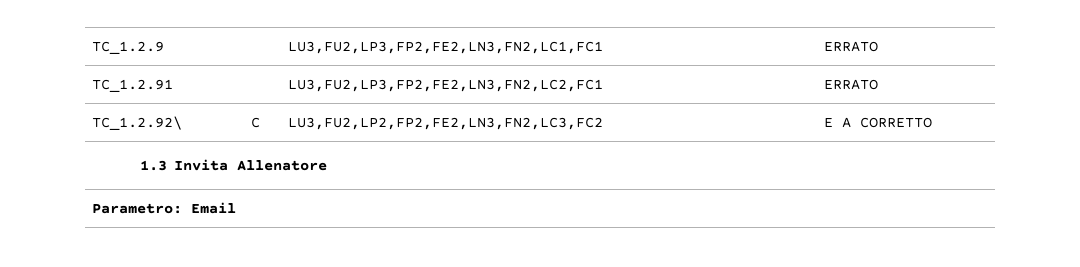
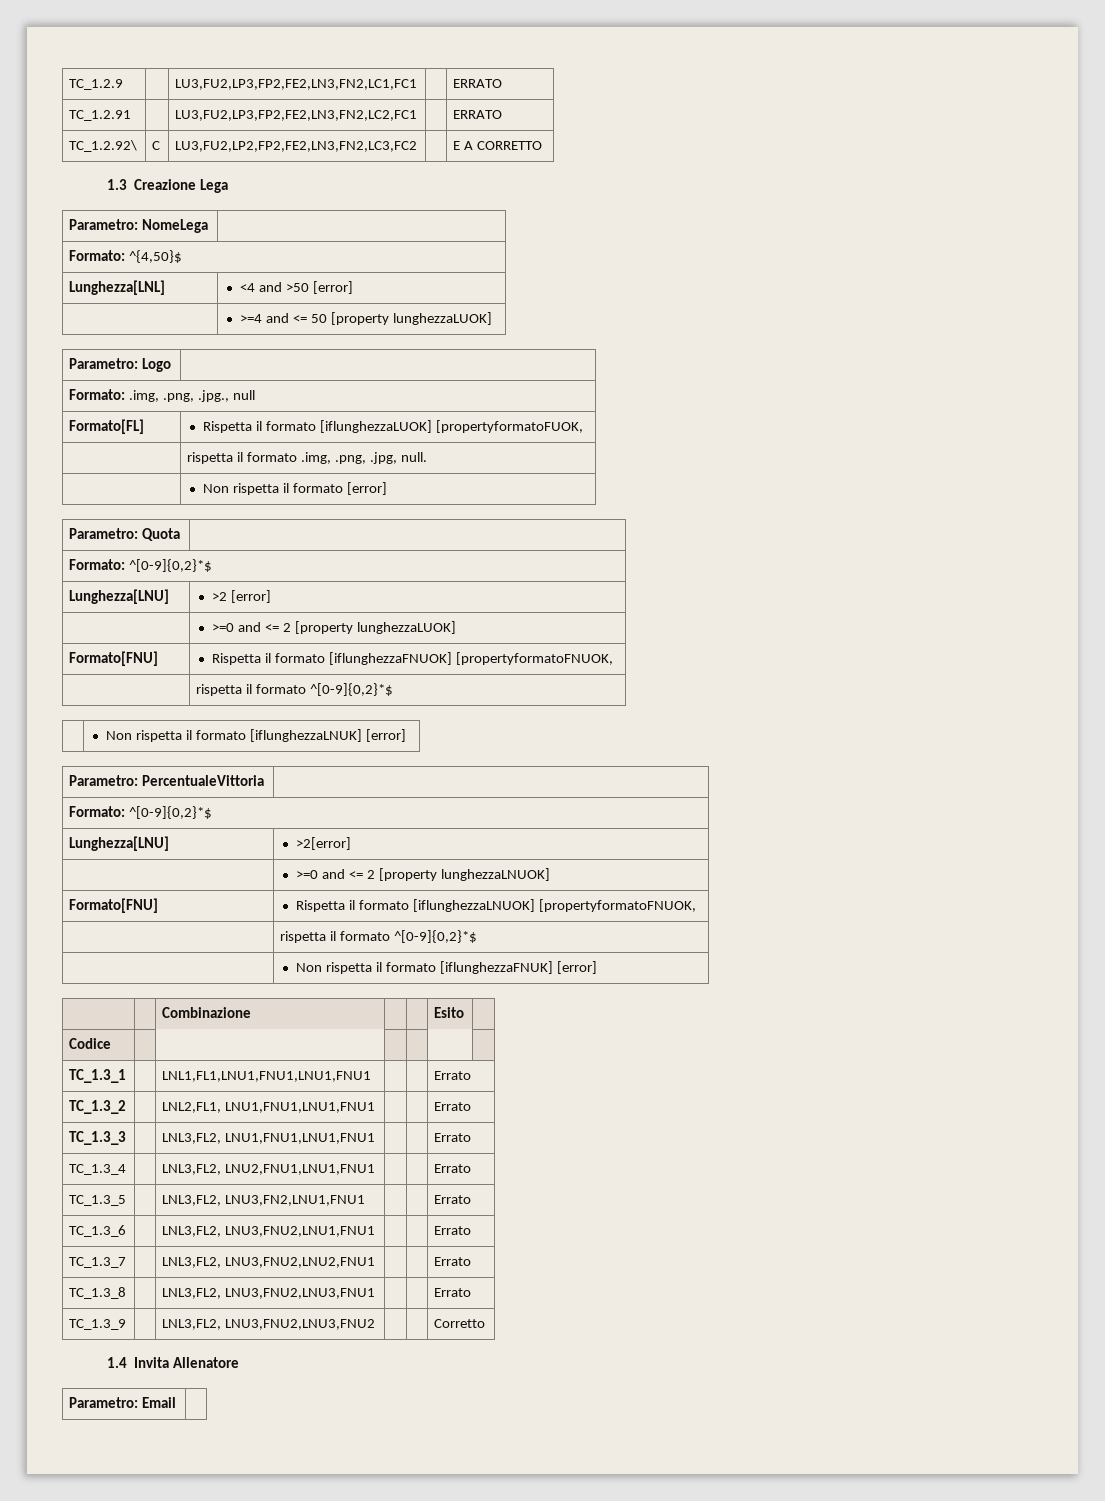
(167, 165) none -> [134,179,229,193] [69,219,208,233] [69,250,182,263] [69,280,166,295] [240,281,353,294] [240,312,492,325] [69,358,171,372] [69,389,255,402] [69,419,145,434] [203,420,583,433] [187,452,427,464] [203,482,387,495] [69,528,180,541] [69,559,212,572] [69,589,170,604] [212,590,271,603] [212,621,456,634] [69,651,159,666] [212,652,613,665] [196,683,393,696] [106,729,406,742] [69,775,264,786] [69,806,212,819] [69,836,170,851] [296,837,352,850] [296,868,550,881] [69,898,159,913] [296,899,696,912] [280,930,477,943] [296,961,597,974] [162,1007,252,1018] [434,1007,465,1018] [69,1038,112,1049] [69,1069,127,1083] [162,1071,372,1082] [434,1071,472,1080] [69,1100,127,1114] [162,1102,375,1113] [434,1102,472,1111] [69,1131,127,1145] [162,1133,375,1144] [434,1133,472,1142] [69,1164,127,1175] [162,1164,375,1175] [434,1164,472,1173] [69,1195,127,1206] [162,1195,365,1206] [434,1195,472,1204] [69,1225,127,1237] [162,1226,375,1237] [434,1226,472,1235] [69,1257,127,1268] [162,1257,375,1268] [434,1257,472,1266] [69,1287,127,1299] [162,1288,375,1299] [434,1288,472,1297] [69,1319,127,1330] [162,1319,375,1330] [434,1319,486,1328] [106,1357,127,1368] Creazione Lega // Parametro: NomeLega | // Formato: ^{4,50}$ // Lunghezza[LNL] | <4 and >50 [error] // | >=4 and <= 50 [property lunghezzaLUOK] // Parametro: Logo | // Formato: .img, .png, .jpg., null // Formato[FL] | Rispetta il formato [iflunghezzaLUOK] [propertyformatoFUOK, // | rispetta il formato .img, .png, .jpg, null. // | Non rispetta il formato [error] // Parametro: Quota | // Formato: ^[0-9]{0,2}*$ // Lunghezza[LNU] | >2 [error] // | >=0 and <= 2 [property lunghezzaLUOK] // Formato[FNU] | Rispetta il formato [iflunghezzaFNUOK] [propertyformatoFNUOK, // | rispetta il formato ^[0-9]{0,2}*$ // | Non rispetta il formato [iflunghezzaLNUK] [error] // Parametro: PercentualeVittoria | // Formato: ^[0-9]{0,2}*$ // Lunghezza[LNU] | >2[error] // | >=0 and <= 2 [property lunghezzaLNUOK] // Formato[FNU] | Rispetta il formato [iflunghezzaLNUOK] [propertyformatoFNUOK, // | rispetta il formato ^[0-9]{0,2}*$ // | Non rispetta il formato [iflunghezzaFNUK] [error] // | | Combinazione | | | Esito | // Codice | | | | | | // TC_1.3_1 | | LNL1,FL1,LNU1,FNU1,LNU1,FNU1 | | | Errato // TC_1.3_2 | | LNL2,FL1, LNU1,FNU1,LNU1,FNU1 | | | Errato // TC_1.3_3 | | LNL3,FL2, LNU1,FNU1,LNU1,FNU1 | | | Errato // TC_1.3_4 | | LNL3,FL2, LNU2,FNU1,LNU1,FNU1 | | | Errato // TC_1.3_5 | | LNL3,FL2, LNU3,FN2,LNU1,FNU1 | | | Errato // TC_1.3_6 | | LNL3,FL2, LNU3,FNU2,LNU1,FNU1 | | | Errato // TC_1.3_7 | | LNL3,FL2, LNU3,FNU2,LNU2,FNU1 | | | Errato // TC_1.3_8 | | LNL3,FL2, LNU3,FNU2,LNU3,FNU1 | | | Errato // TC_1.3_9 | | LNL3,FL2, LNU3,FNU2,LNU3,FNU2 | | | Corretto // 1.4

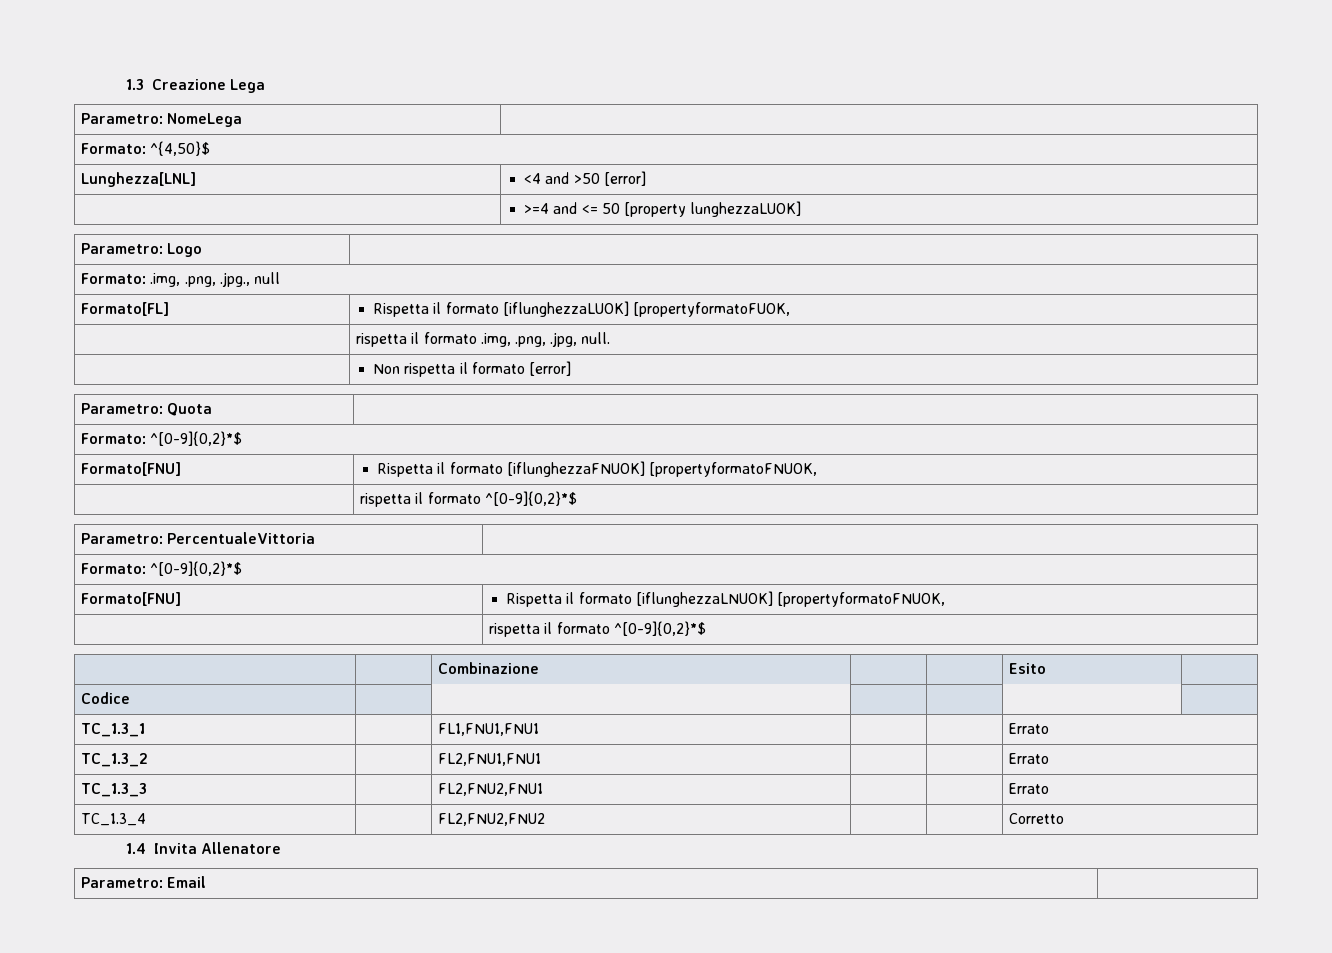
[69,79,124,90] [175,79,418,90] [453,79,503,88] [69,110,132,121] [175,110,418,121] [453,110,503,119] [69,140,138,152] [152,141,161,150] [175,141,418,152] [453,141,542,150] TC_1.2.9 | | LU3,FU2,LP3,FP2,FE2,LN3,FN2,LC1,FC1 | | ERRATO // TC_1.2.91 | | LU3,FU2,LP3,FP2,FE2,LN3,FN2,LC2,FC1 | | ERRATO // TC_1.2.92\ | C | LU3,FU2,LP2,FP2,FE2,LN3,FN2,LC3,FC2 | | E A CORRETTO // -> (125, 84) none
[69,589,170,604] [212,590,271,603] [212,621,456,634] // Lunghezza[LNU] | >2 [error] // | >=0 and <= 2 [property lunghezzaLUOK] -> (243, 438) none
[106,729,406,742] [69,775,264,786] [69,806,212,819] [69,836,170,851] [296,837,352,850] [296,868,550,881] | Non rispetta il formato [iflunghezzaLNUK] [error] // Parametro: PercentualeVittoria | // Formato: ^[0-9]{0,2}*$ // Lunghezza[LNU] | >2[error] // | >=0 and <= 2 [property lunghezzaLNUOK] -> [81,532,316,544] [81,561,243,576] Parametro: PercentualeVittoria | // Formato: ^[0-9]{0,2}*$
[296,961,597,974] // | Non rispetta il formato [iflunghezzaFNUK] [error] -> (706, 628) none
[162,1071,372,1082] LNL1,FL1,LNU1,FNU1,LNU1,FNU1 -> [438,723,540,736] FL1,FNU1,FNU1
[162,1102,375,1113] LNL2,FL1, LNU1,FNU1,LNU1,FNU1 -> [438,753,542,766] FL2,FNU1,FNU1
[162,1133,375,1144] LNL3,FL2, LNU1,FNU1,LNU1,FNU1 -> [438,783,544,796] FL2,FNU2,FNU1
[162,1164,375,1175] [434,1164,472,1173] [69,1195,127,1206] [162,1195,365,1206] [434,1195,472,1204] [69,1225,127,1237] [162,1226,375,1237] [434,1226,472,1235] [69,1257,127,1268] [162,1257,375,1268] [434,1257,472,1266] [69,1287,127,1299] [162,1288,375,1299] [434,1288,472,1297] [69,1319,127,1330] [162,1319,375,1330] LNL3,FL2, LNU2,FNU1,LNU1,FNU1 | | | Errato // TC_1.3_5 | | LNL3,FL2, LNU3,FN2,LNU1,FNU1 | | | Errato // TC_1.3_6 | | LNL3,FL2, LNU3,FNU2,LNU1,FNU1 | | | Errato // TC_1.3_7 | | LNL3,FL2, LNU3,FNU2,LNU2,FNU1 | | | Errato // TC_1.3_8 | | LNL3,FL2, LNU3,FNU2,LNU3,FNU1 | | | Errato // TC_1.3_9 | | LNL3,FL2, LNU3,FNU2,LNU3,FNU2 -> [438,813,546,826] FL2,FNU2,FNU2

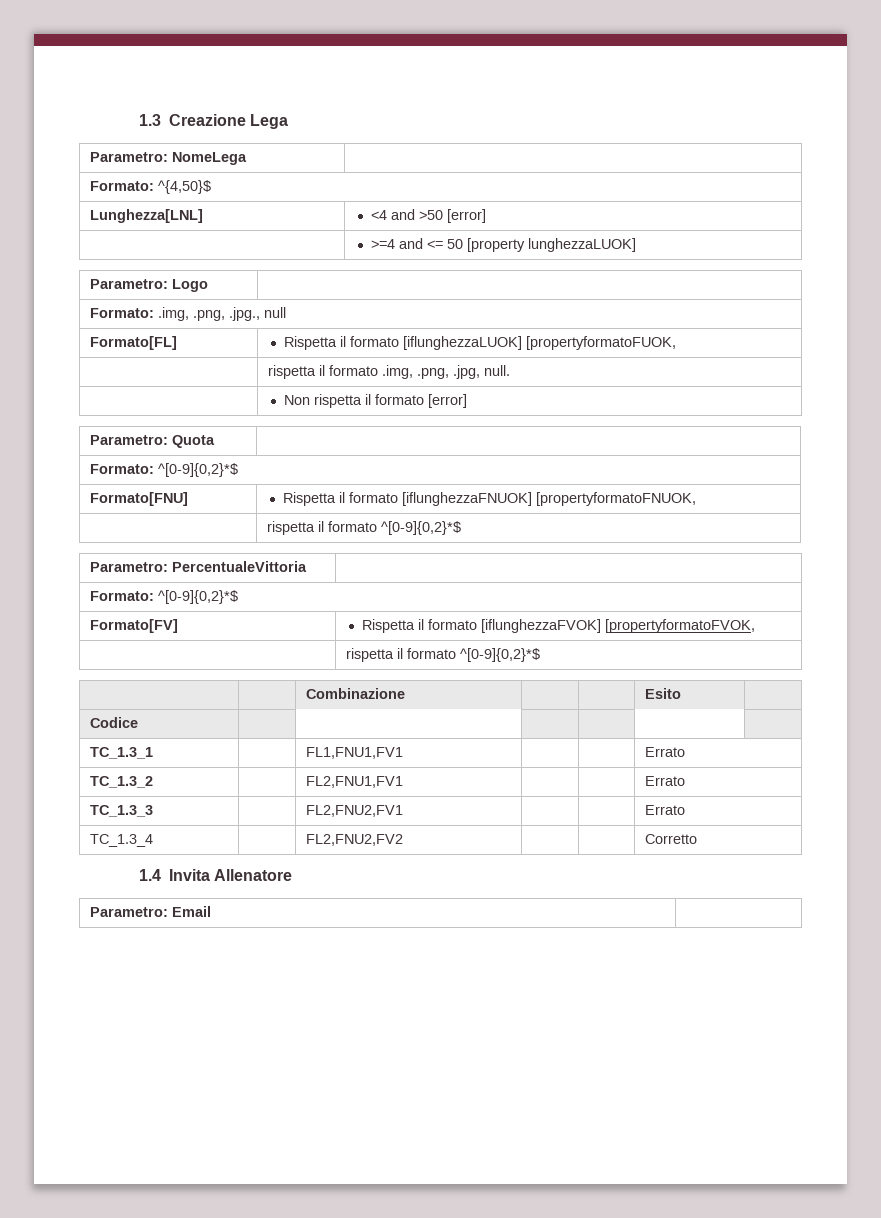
[81,592,182,606] [506,591,945,607] Formato[FNU] | Rispetta il formato [iflunghezzaLNUOK] [propertyformatoFNUOK, -> [90,619,179,633] [362,619,756,633] Formato[FV] | Rispetta il formato [iflunghezzaFVOK] [propertyformatoFVOK,
[438,723,540,736] FL1,FNU1,FNU1 -> [306,747,404,759] FL1,FNU1,FV1
[438,753,542,766] FL2,FNU1,FNU1 -> [306,776,404,788] FL2,FNU1,FV1
[438,783,544,796] FL2,FNU2,FNU1 -> [306,805,404,817] FL2,FNU2,FV1
[438,813,546,826] FL2,FNU2,FNU2 -> [306,834,404,846] FL2,FNU2,FV2

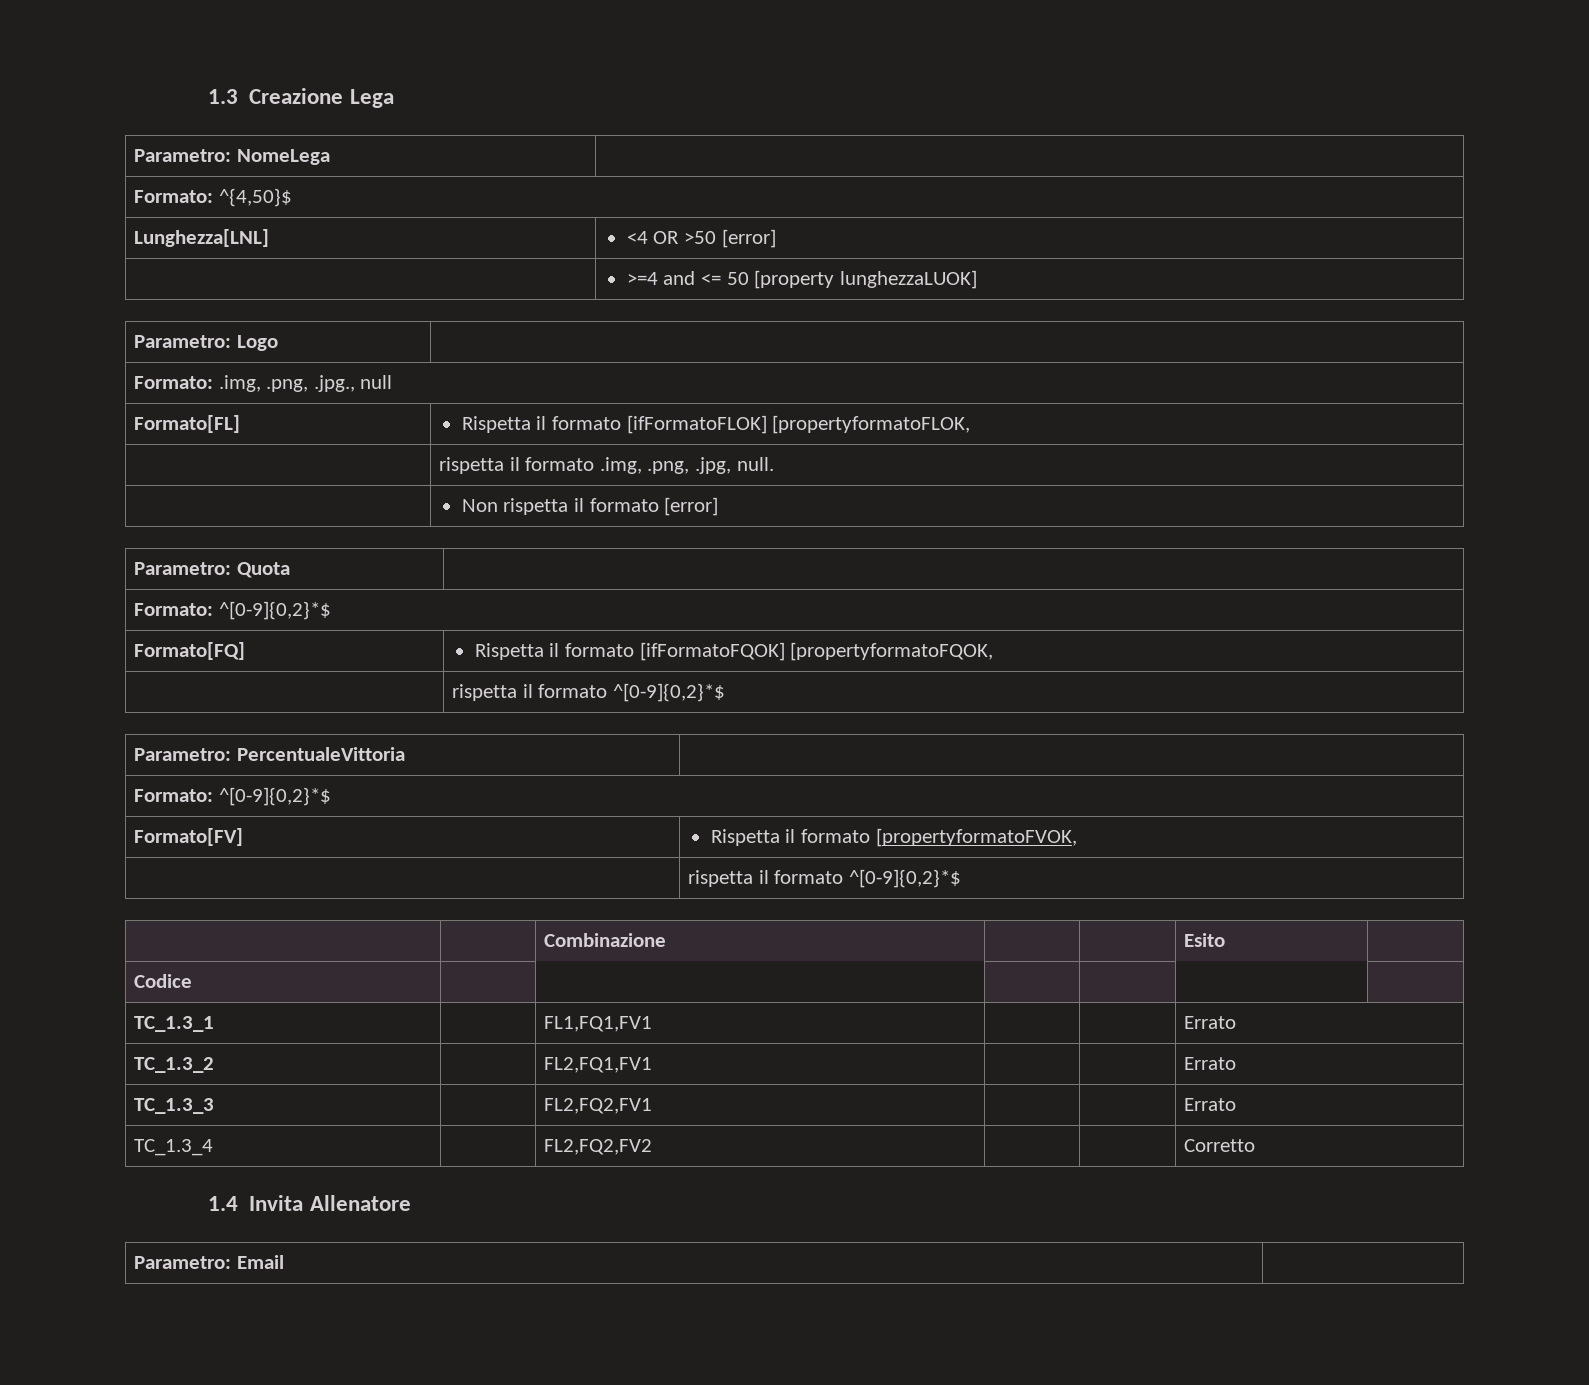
[391,209,416,220] and -> [653,231,680,244] OR
[403,336,677,350] [iflunghezzaLUOK] [propertyformatoFUOK, -> [626,415,971,434] [ifFormatoFLOK] [propertyformatoFLOK,
[90,492,189,506] [283,492,697,506] Formato[FNU] | Rispetta il formato [iflunghezzaFNUOK] [propertyformatoFNUOK, -> [134,642,246,660] [474,642,994,661] Formato[FQ] | Rispetta il formato [ifFormatoFQOK] [propertyformatoFQOK,
[481,619,602,633] [iflunghezzaFVOK] -> (870, 836) none
[306,747,404,759] FL1,FNU1,FV1 -> [544,1016,653,1032] FL1,FQ1,FV1
[306,776,404,788] FL2,FNU1,FV1 -> [544,1057,653,1073] FL2,FQ1,FV1
[306,805,404,817] FL2,FNU2,FV1 -> [544,1098,653,1114] FL2,FQ2,FV1
[306,834,404,846] FL2,FNU2,FV2 -> [544,1139,653,1155] FL2,FQ2,FV2

